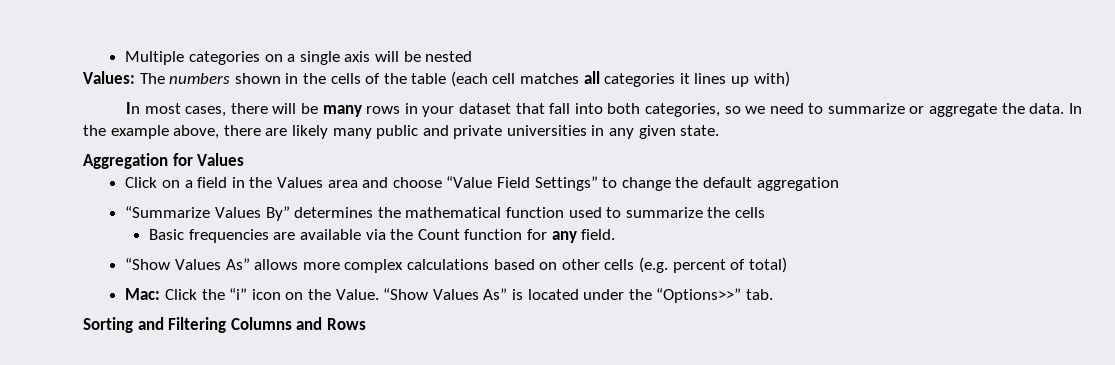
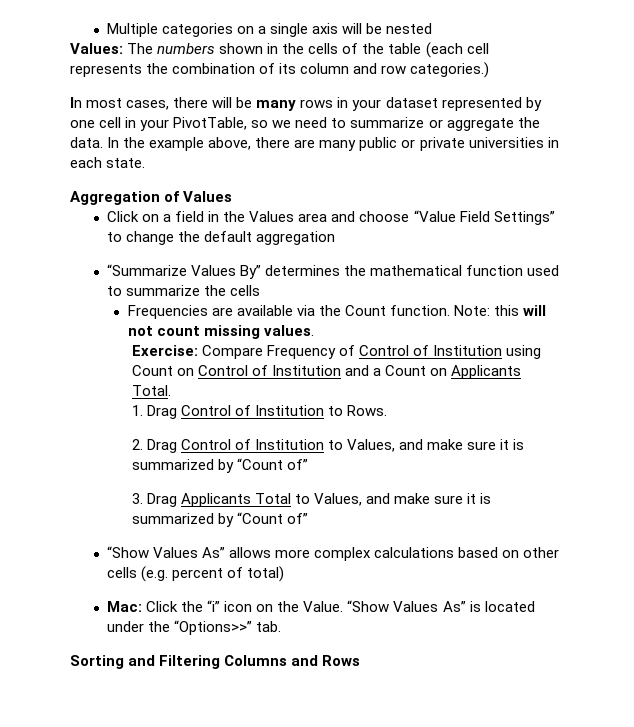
[520,71,790,87] matches all categories it lines up with) -> [70,62,490,78] represents the combination of its column and row categories.)
[515,103,720,117] that fall into both categories, -> [441,97,542,111] [70,117,248,131] represented by one cell in your PivotTable,
[291,125,328,139] likely -> (316, 143) none
[422,125,449,136] and -> [401,139,416,148] or
[609,125,676,139] any given -> [70,157,102,168] each
[172,153,193,166] for -> [164,191,180,202] of
[149,229,269,243] Basic frequencies -> [127,305,208,319] Frequencies
[464,229,616,243] function for any field. -> [389,305,546,316] [127,325,314,339] [131,345,541,359] [131,365,522,379] [131,385,171,396] [131,405,387,419] [131,439,525,453] [131,458,308,473] [131,493,492,507] [131,512,308,527] function. Note: this will not count missing values. // Exercise: Compare Frequency of Control of Institution using Count on Control of Institution and a Count on Applicants Total. // 1. Drag Control of Institution to Rows. // 2. Drag Control of Institution to Values, and make sure it is summarized by “Count of” // 3. Drag Applicants Total to Values, and make sure it is summarized by “Count of”

